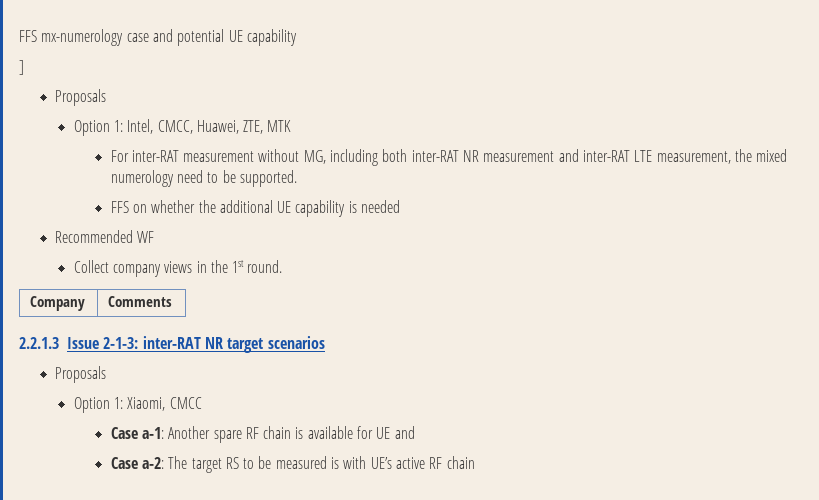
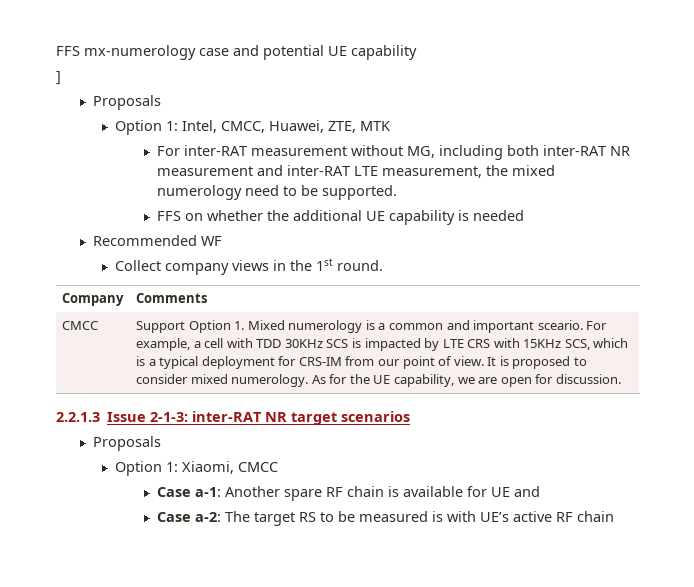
(173, 301) none -> [62,321,99,330] [136,320,608,333] [136,338,629,351] [136,356,587,369] [136,374,621,387] // CMCC | Support Option 1. Mixed numerology is a common and important sceario. For example, a cell with TDD 30KHz SCS is impacted by LTE CRS with 15KHz SCS, which is a typical deployment for CRS-IM from our point of view. It is proposed to consider mixed numerology. As for the UE capability, we are open for discussion.

